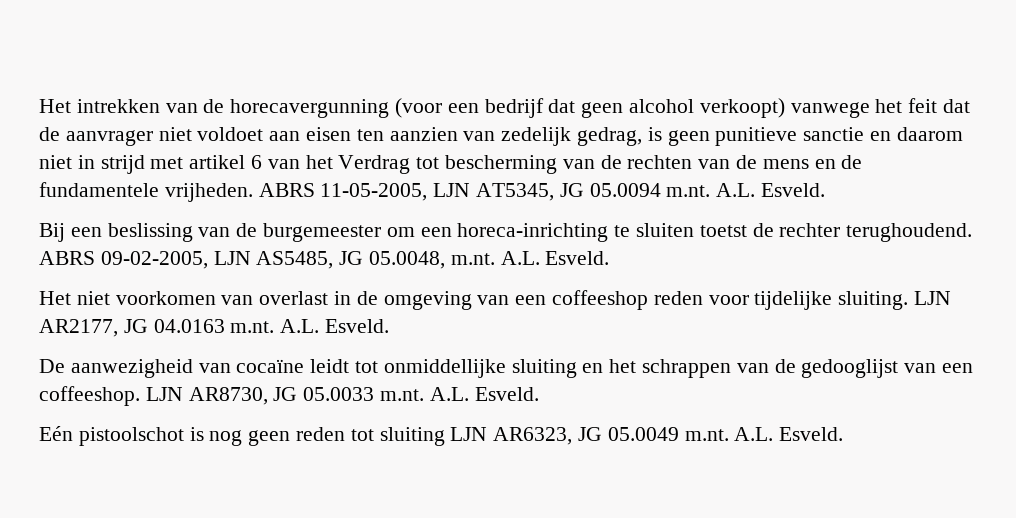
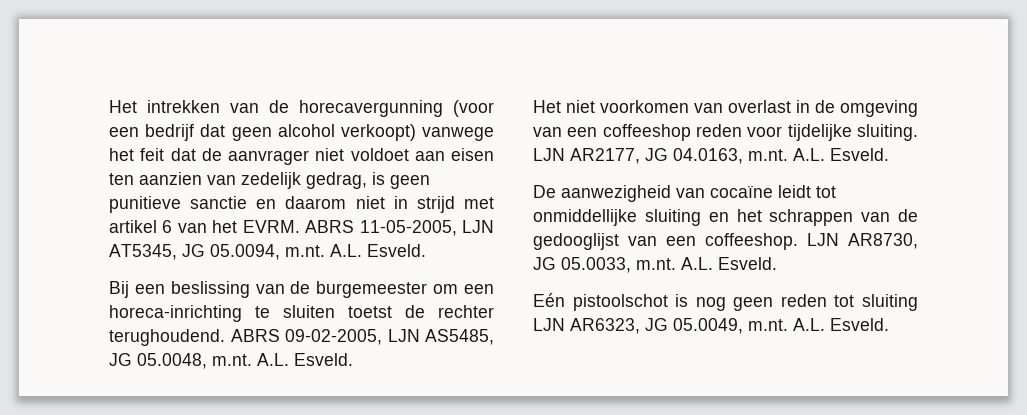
[338,155,863,174] [39,182,253,202] Verdrag tot bescherming van de rechten van de mens en de fundamentele vrijheden. -> [242,220,300,233] EVRM.
[589,183,661,197] 05.0094 -> [210,244,280,260] 05.0094,
[153,319,225,333] 04.0163 -> [673,148,743,164] 04.0163,
[303,387,375,401] 05.0033 -> [561,257,631,273] 05.0033,
[607,427,679,441] 05.0049 -> [673,318,743,334] 05.0049,

